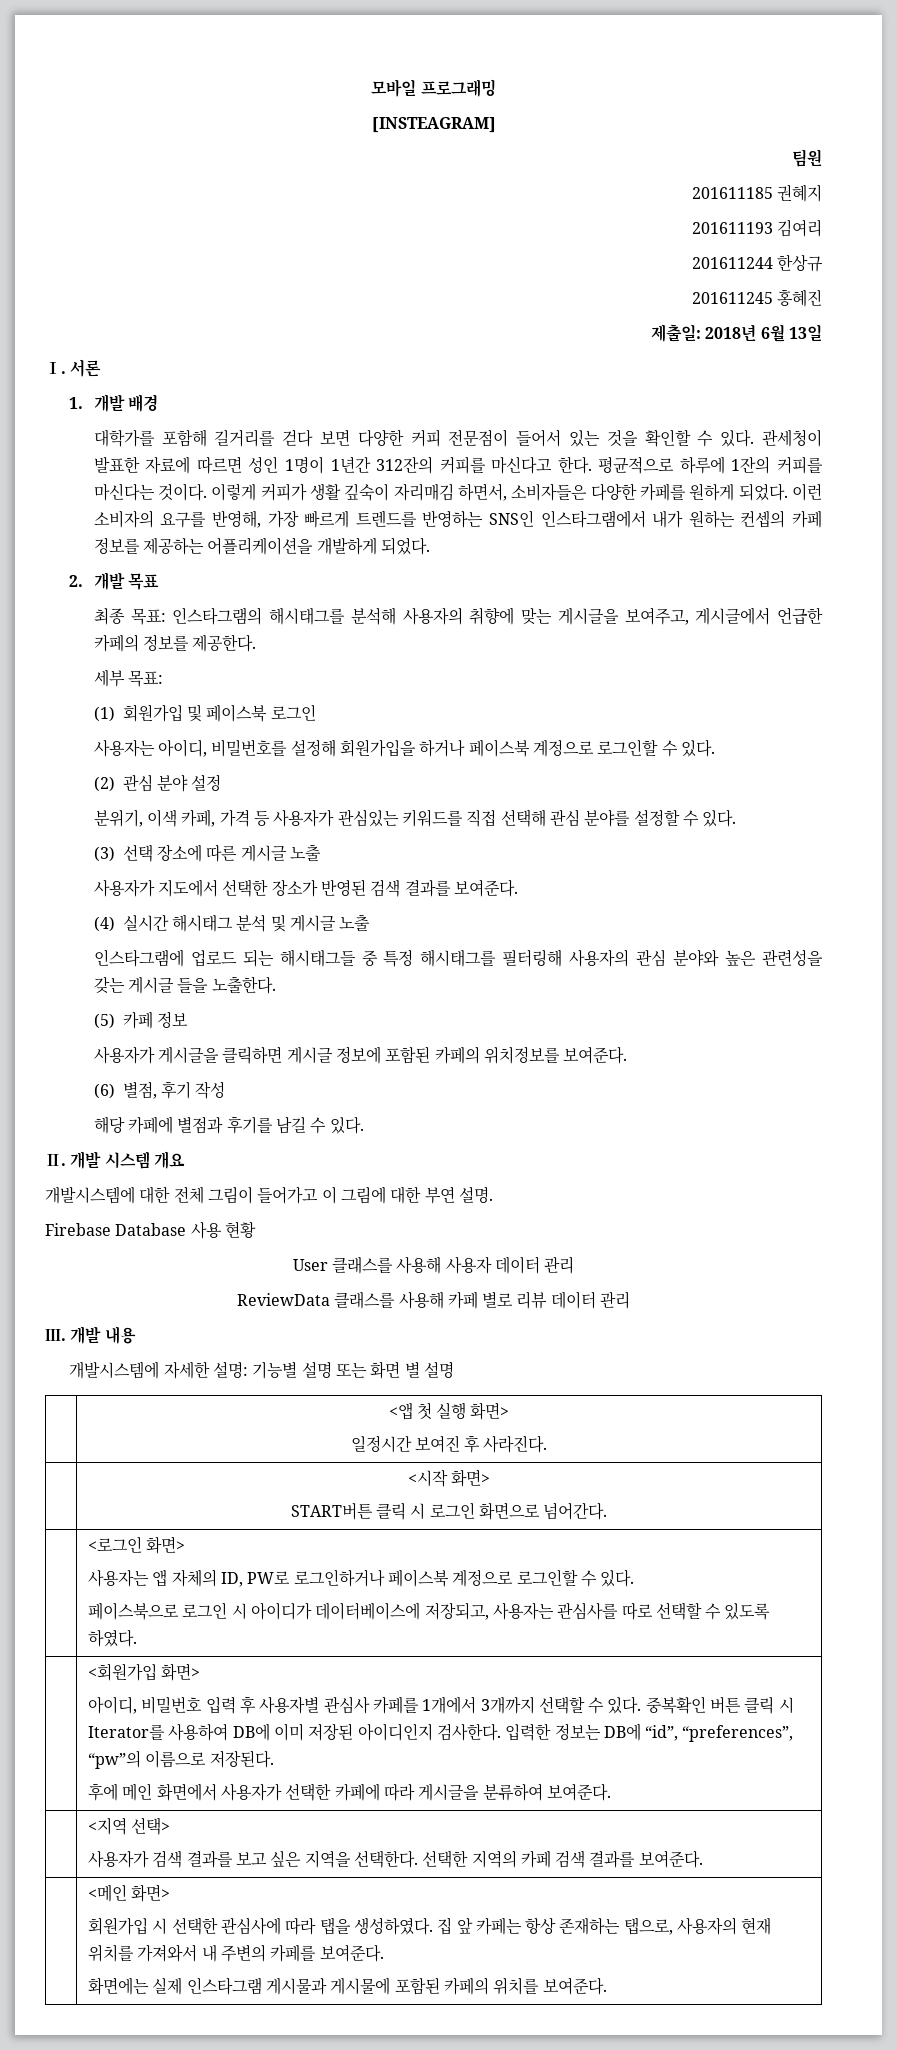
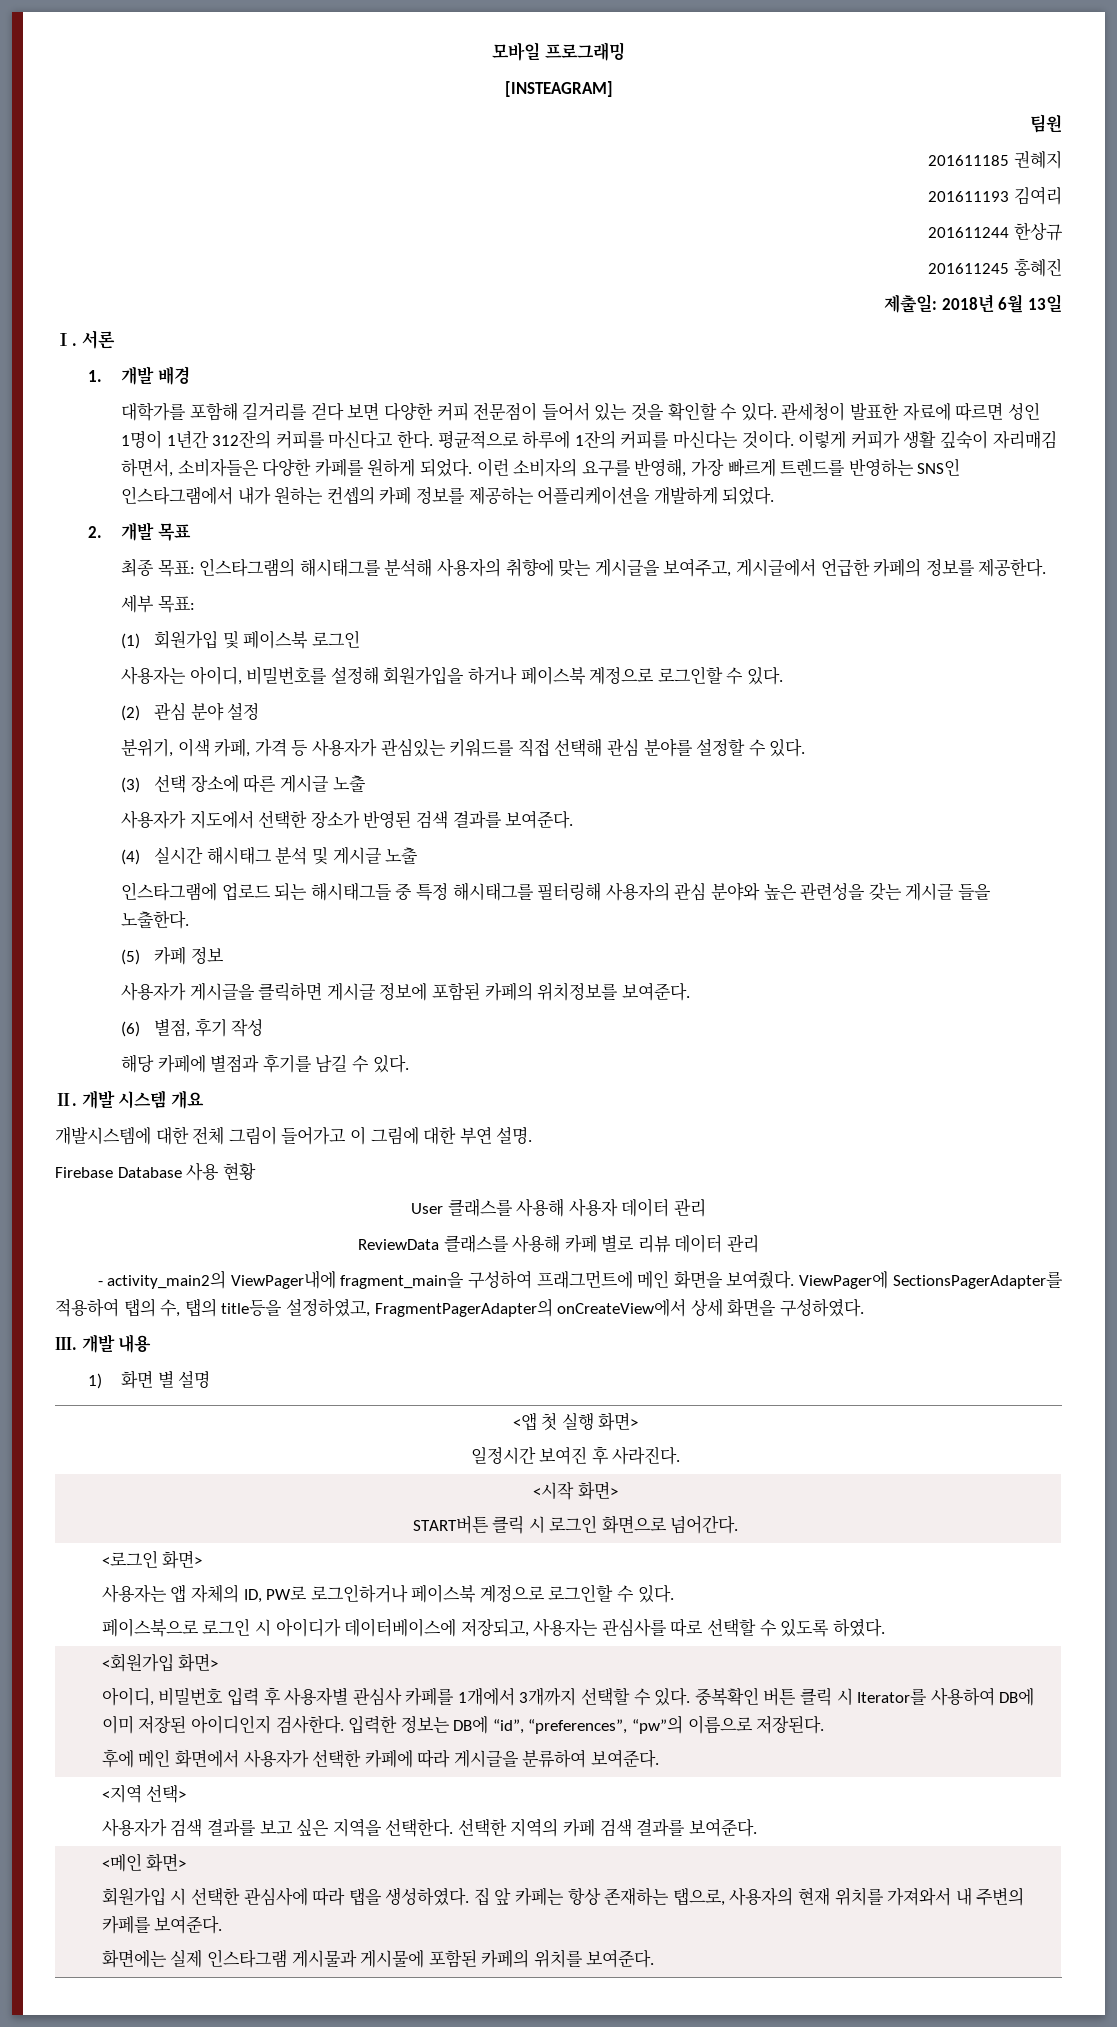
[45,1326,136,1344] [69,1361,368,1379] Ⅲ. 개발 내용 // 개발시스템에 자세한 설명: 기능별 설명 또는 -> [97,1270,1063,1289] [55,1298,864,1317] [55,1334,152,1353] [88,1373,103,1389] - activity_main2의 ViewPager내에 fragment_main을 구성하여 프래그먼트에 메인 화면을 보여줬다. ViewPager에 SectionsPagerAdapter를 적용하여 탭의 수, 탭의 title등을 설정하였고, FragmentPagerAdapter의 onCreateView에서 상세 화면을 구성하였다. // Ⅲ. 개발 내용 // 1)

